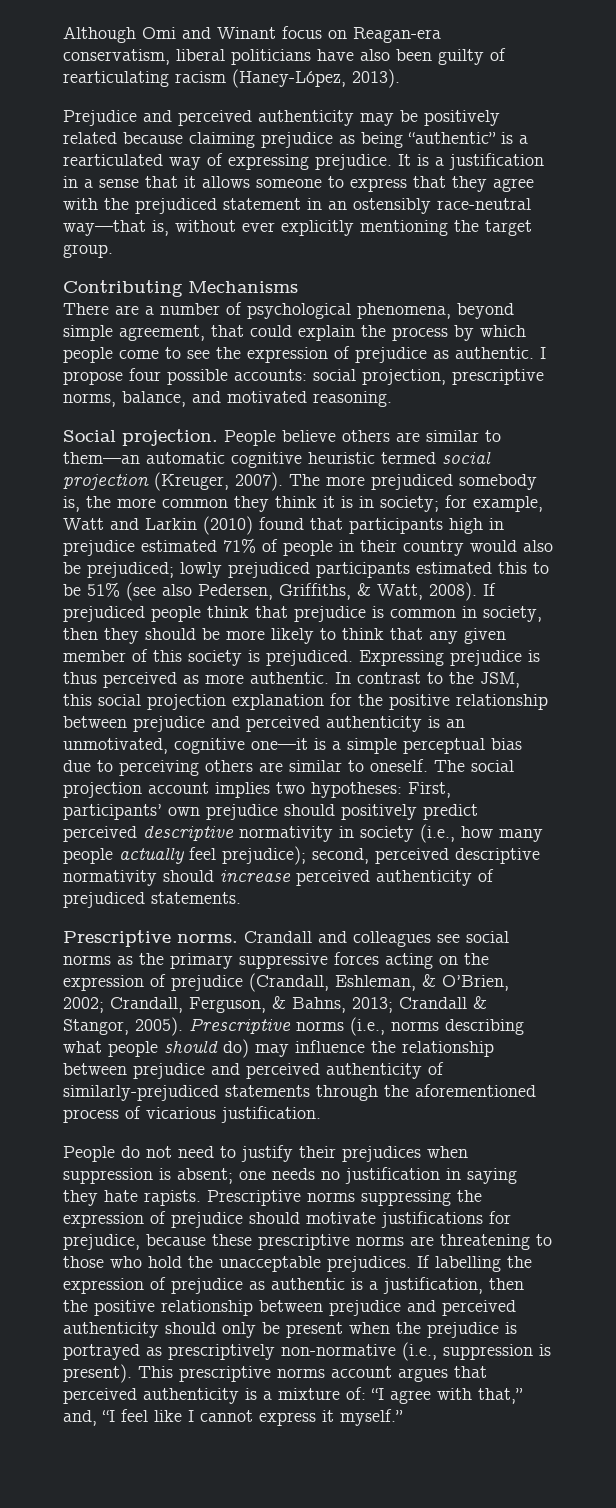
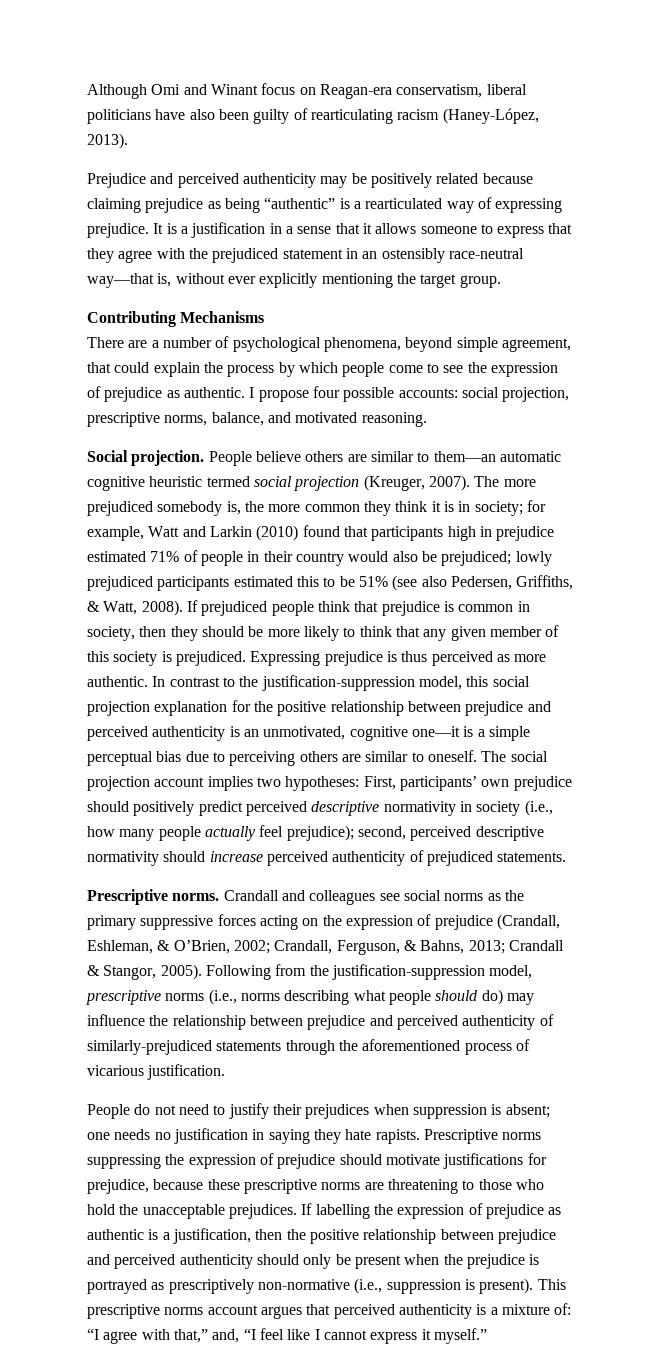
[480,672,520,688] JSM, -> [261,675,462,691] justification-suppression model,
[189,1018,291,1034] Prescriptive -> [205,964,533,980] [86,990,161,1005] Following from the justification-suppression model, prescriptive

